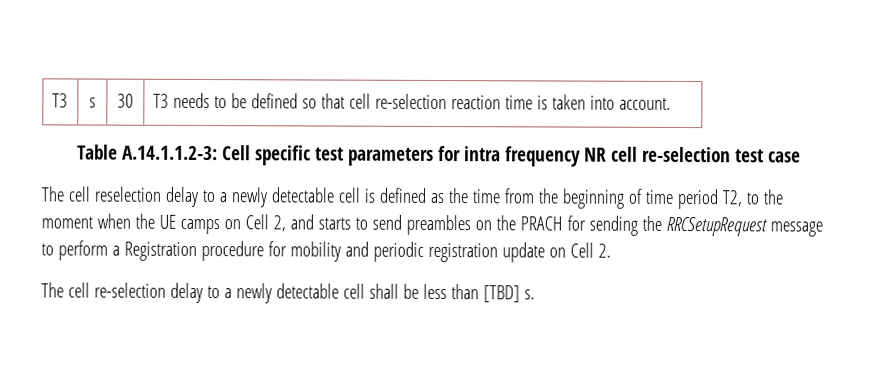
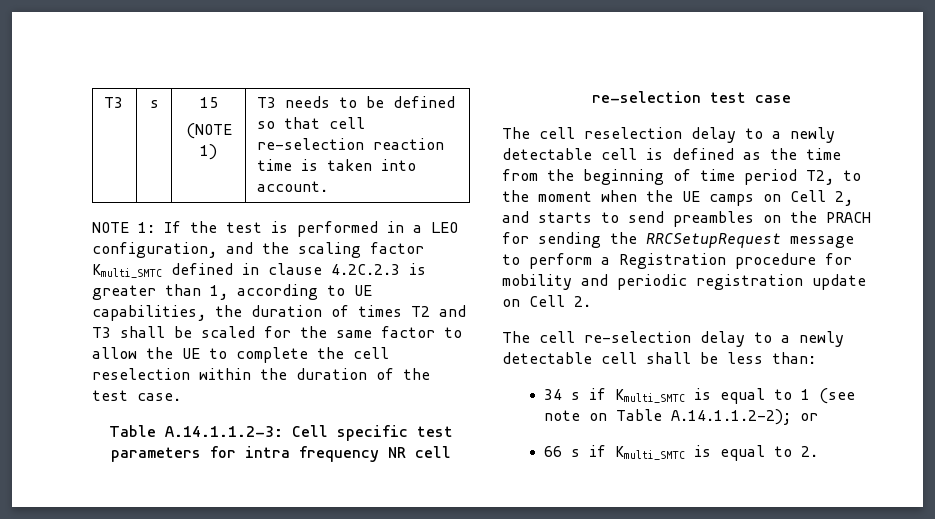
[117,93,134,108] 30 -> [199,97,218,108] [185,123,232,139] [200,144,217,160] 15 // (NOTE 1)
(671, 103) none -> [92,221,458,237] [92,242,424,258] [92,263,426,278] [92,284,372,300] [92,305,466,321] [92,326,462,338] [92,347,389,363] [92,368,430,380] [92,390,181,401] // NOTE 1: If the test is performed in a LEO configuration, and the scaling factor Kmulti_SMTC defined in clause 4.2C.2.3 is greater than 1, according to UE capabilities, the duration of times T2 and T3 shall be scaled for the same factor to allow the UE to complete the cell reselection within the duration of the test case.
[450,284,535,303] than [TBD] s. -> [772,352,816,364] [544,388,856,404] [544,409,819,425] [544,445,819,461] than: // 34 s if Kmulti_SMTC is equal to 1 (see note on Table A.14.1.1.2-2); or // 66 s if Kmulti_SMTC is equal to 2.

